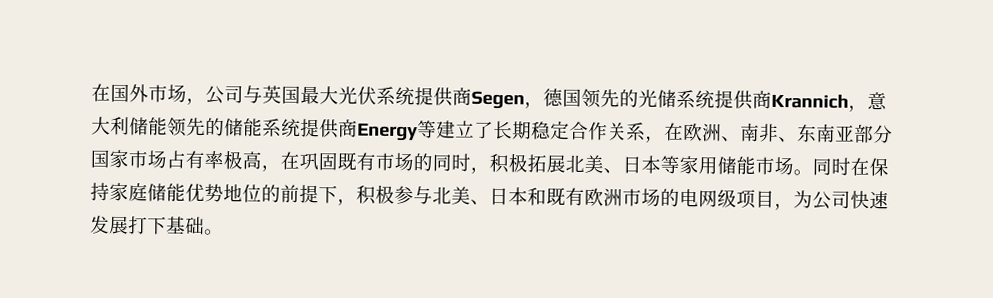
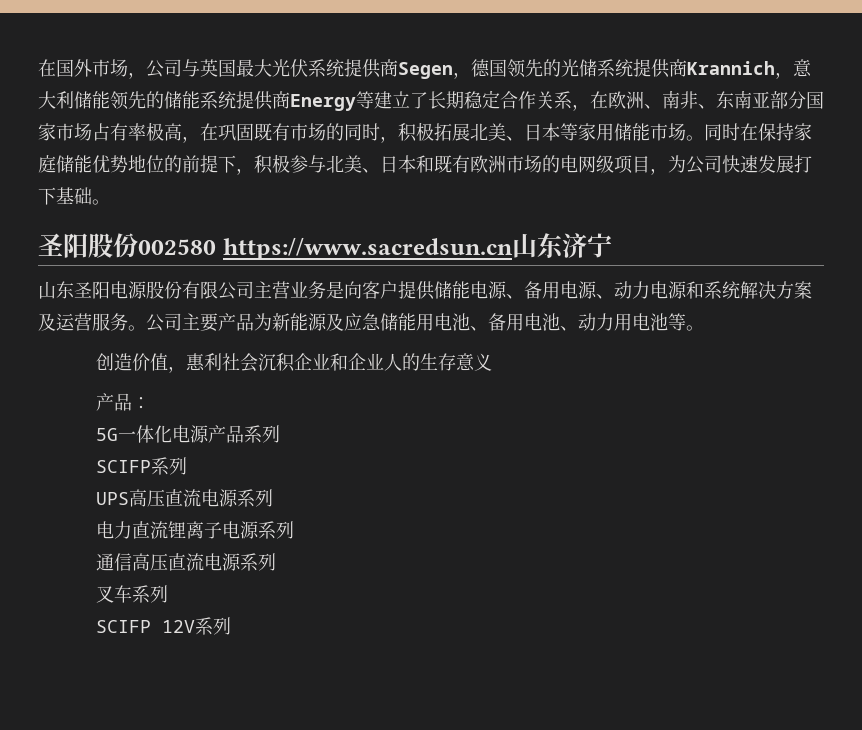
(224, 232) none -> [38,233,612,260] [38,281,812,300] [38,313,704,332] [95,353,492,373] [95,393,150,411] [95,425,280,443] [95,457,187,475] [95,489,273,507] [95,521,294,539] [95,553,276,571] [95,585,168,603] [95,617,231,635] // 圣阳股份002580 https://www.sacredsun.cn山东济宁 // 山东圣阳电源股份有限公司主营业务是向客户提供储能电源、备用电源、动力电源和系统解决方案及运营服务。公司主要产品为新能源及应急储能用电池、备用电池、动力用电池等。 // 创造价值，惠利社会沉积企业和企业人的生存意义 // 产品： // 5G一体化电源产品系列 // SCIFP系列 // UPS高压直流电源系列 // 电力直流锂离子电源系列 // 通信高压直流电源系列 // 叉车系列 // SCIFP 12V系列

